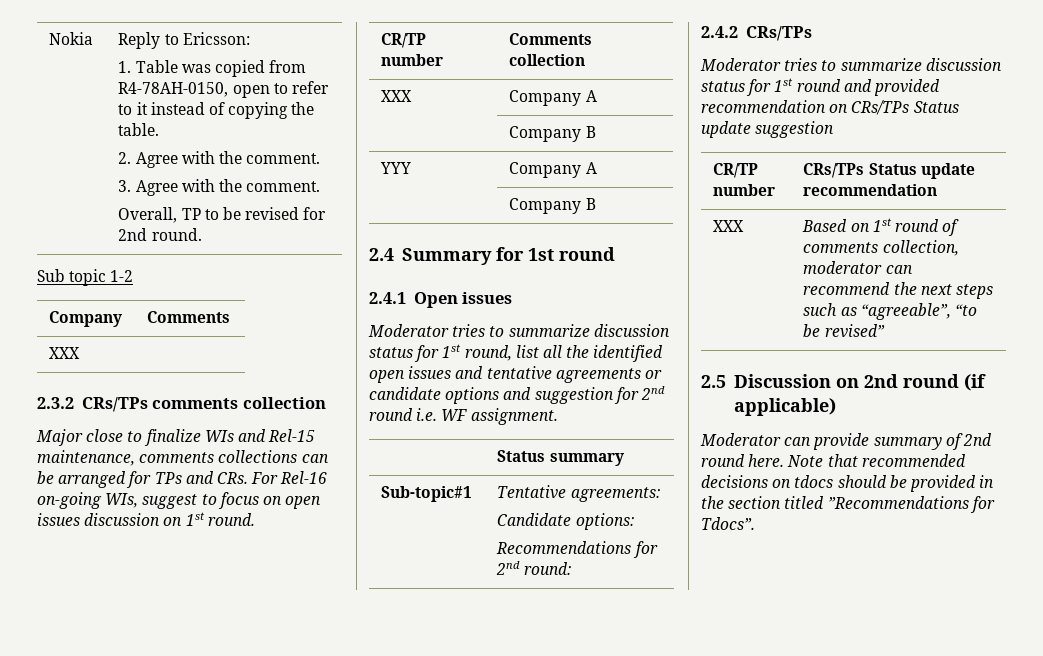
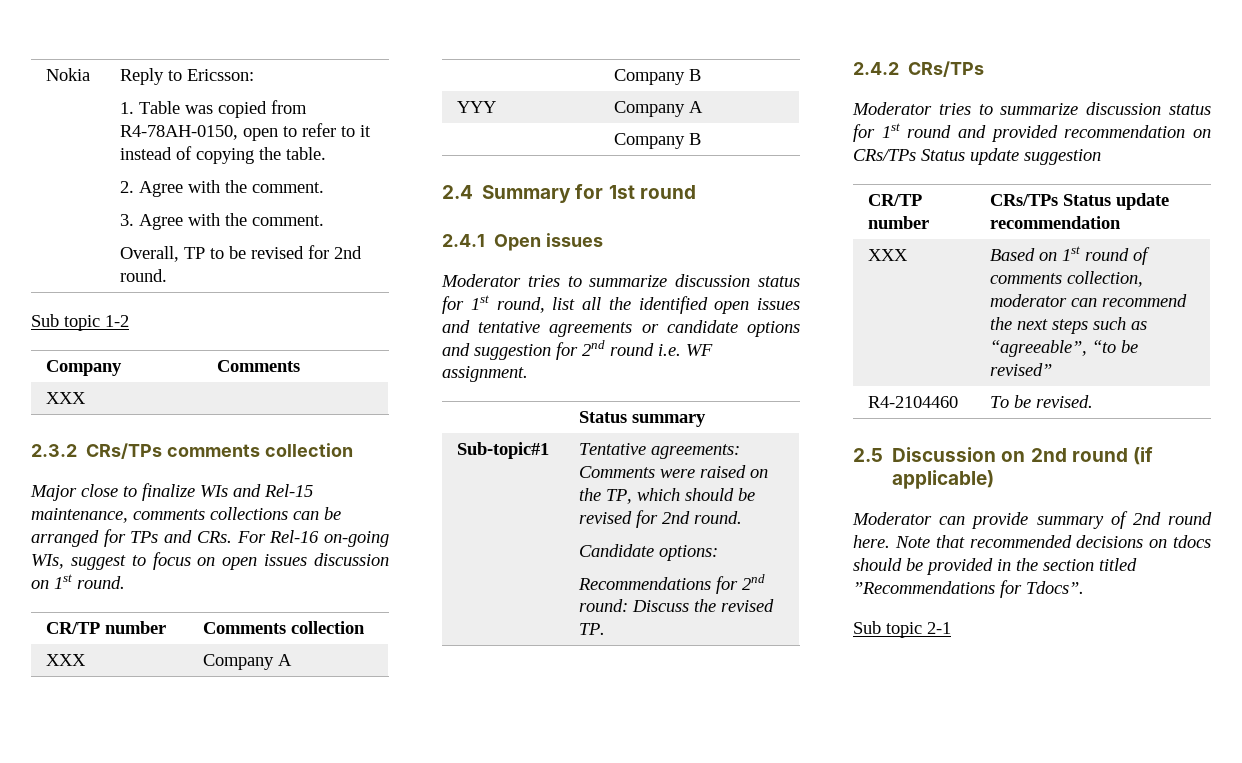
(660, 494) none -> [578,465,768,478] [578,488,755,504] [578,510,742,528] Comments were raised on the TP, which should be revised for 2nd round.
(571, 568) none -> [631,599,774,612] [578,623,605,635] Discuss the revised TP.
(885, 331) none -> [867,396,958,408] [989,395,1093,408] // R4-2104460 | To be revised.
(755, 523) none -> [853,621,951,638] // Sub topic 2-1

